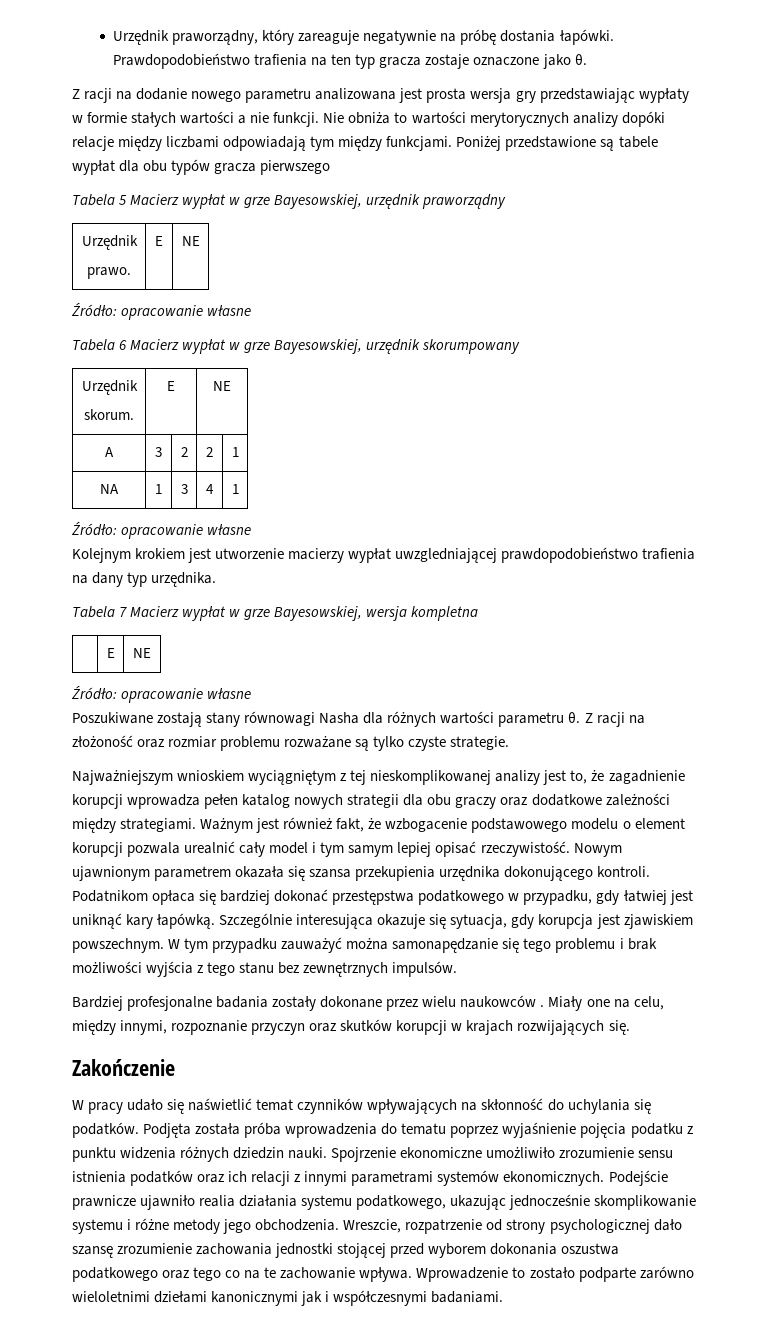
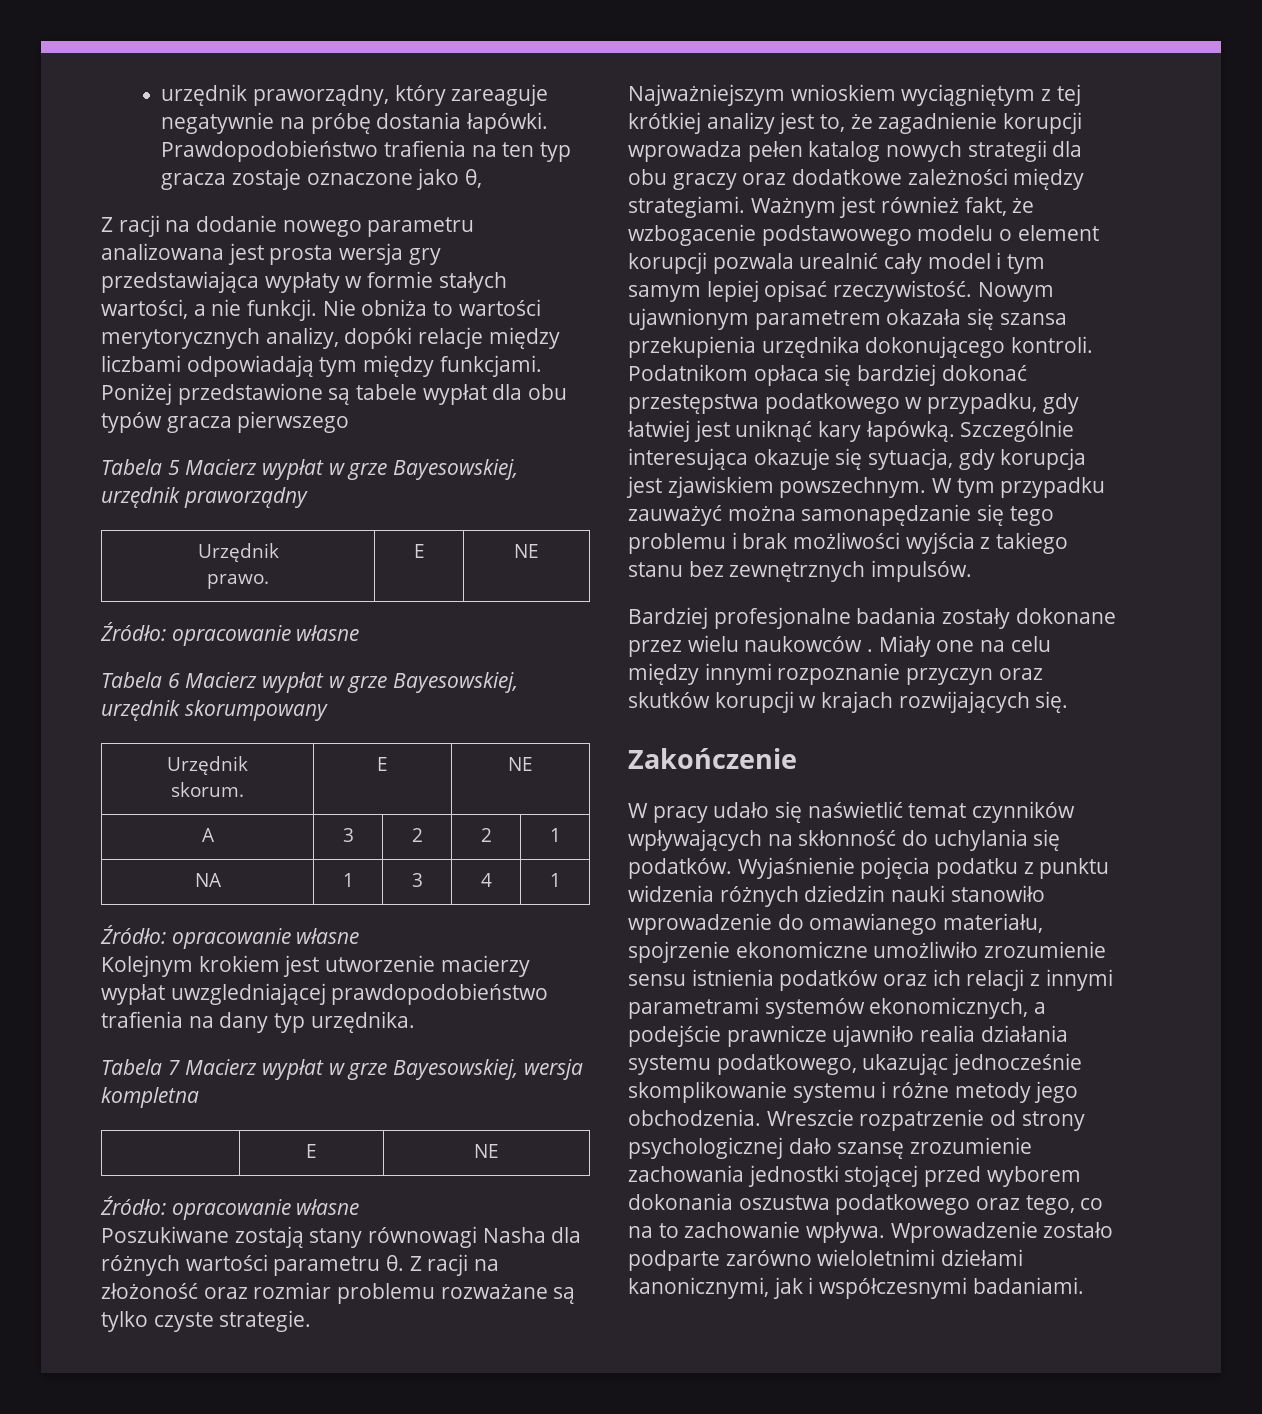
[113,30,170,45] Urzędnik -> [161,84,248,106] urzędnik
[574,54,587,65] θ. -> [465,169,483,188] θ,
[539,88,635,103] przedstawiając -> [101,271,259,293] przedstawiająca
[180,111,235,124] wartości -> [101,299,188,319] wartości,
[572,112,618,127] analizy -> [265,327,339,349] analizy,
[370,770,492,785] nieskomplikowanej -> [628,112,701,134] krótkiej
[207,962,236,976] tego -> [996,532,1069,554] takiego
[633,996,664,1010] [72,1020,168,1035] celu, między innymi, -> [1010,636,1051,652] [628,663,772,685] celu między innymi
[143,1122,577,1138] Podjęta została próba wprowadzenia do tematu poprzez wyjaśnienie -> [737,857,855,879] Wyjaśnienie
[288,1147,397,1162] nauki. Spojrzenie -> [891,885,1045,902] [628,913,1044,935] [628,941,730,963] nauki stanowiło wprowadzenie do omawianego materiału, spojrzenie
[503,1170,668,1186] ekonomicznych. Podejście -> [869,997,1047,1019] [628,1025,721,1047] ekonomicznych, a podejście
[343,1219,402,1233] Wreszcie, -> [766,1109,854,1126] Wreszcie
[193,1267,222,1281] tego -> [1025,1195,1075,1215] tego,
[264,1267,277,1278] te -> [658,1223,679,1238] to
[512,1267,526,1278] to -> (1038, 1232) none
[211,1291,299,1306] kanonicznymi -> [628,1277,769,1299] kanonicznymi,

